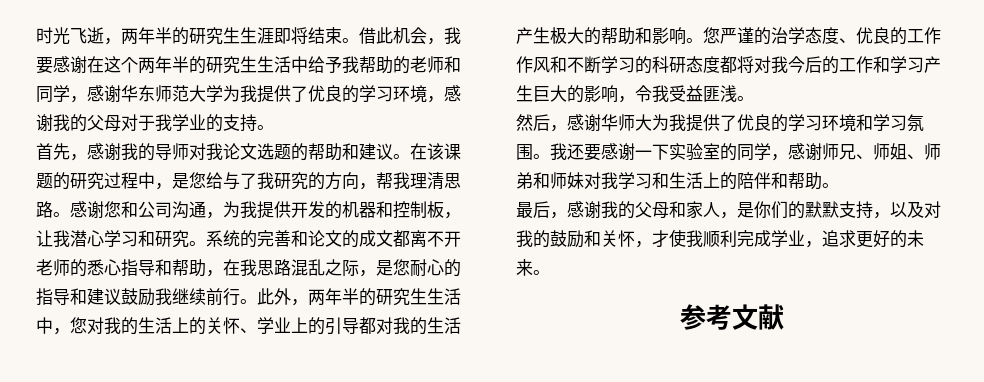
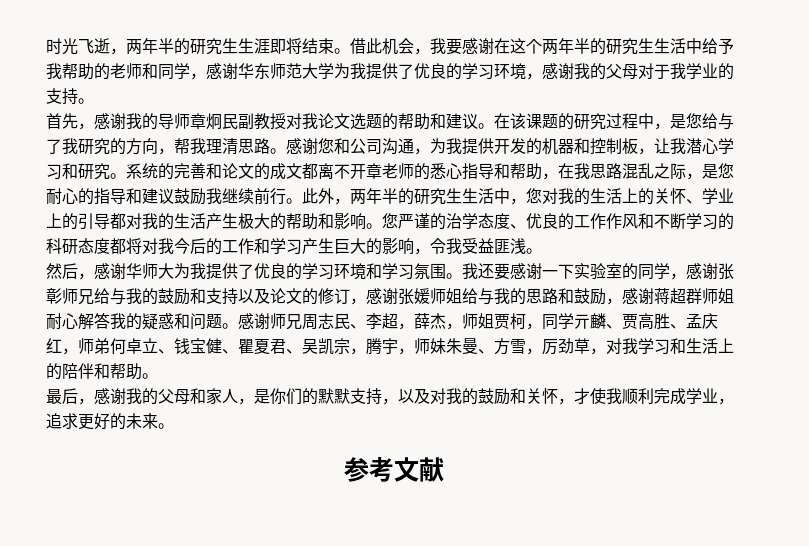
(189, 151) none -> [190,113,286,130] 章炯民副教授
(461, 239) none -> [366,163,382,179] 章
[822,143,941,160] [516,172,584,189] 师兄、师姐、师弟和师妹 -> [718,263,734,280] [46,288,734,305] [46,313,718,330] [46,338,606,355] 张彰师兄给与我的鼓励和支持以及论文的修订，感谢张媛师姐给与我的思路和鼓励，感谢蒋超群师姐耐心解答我的疑惑和问题。感谢师兄周志民、李超，薛杰，师姐贾柯，同学亓麟、贾高胜、孟庆红，师弟何卓立、钱宝健、瞿夏君、吴凯宗，腾宇，师妹朱曼、方雪，厉劲草，

